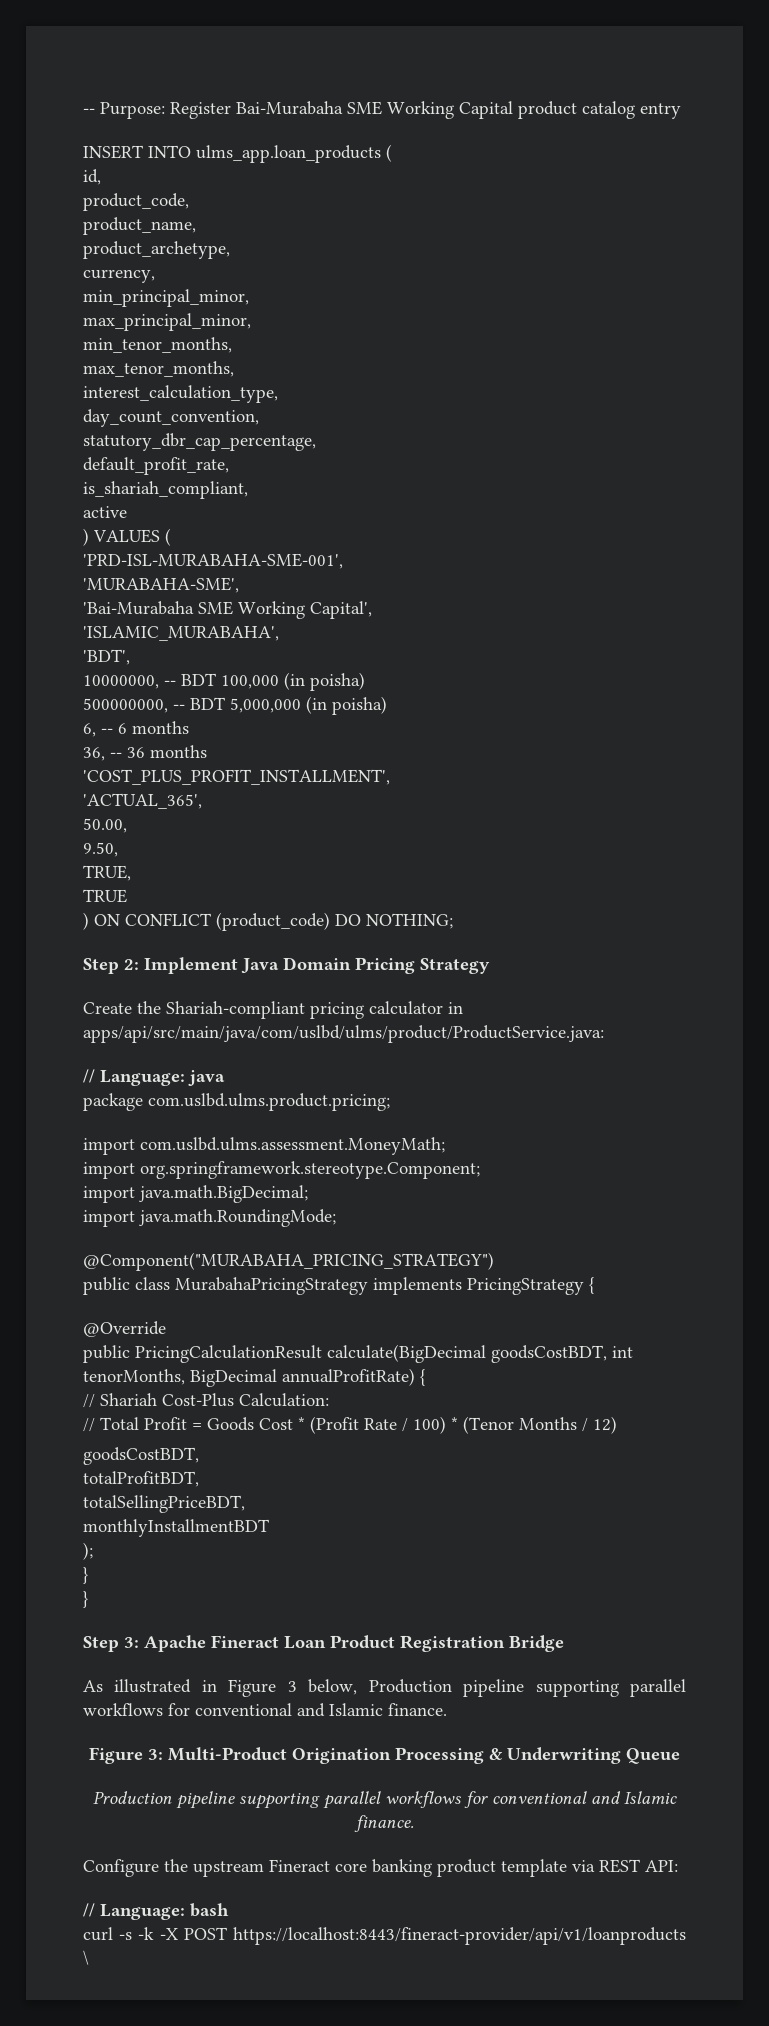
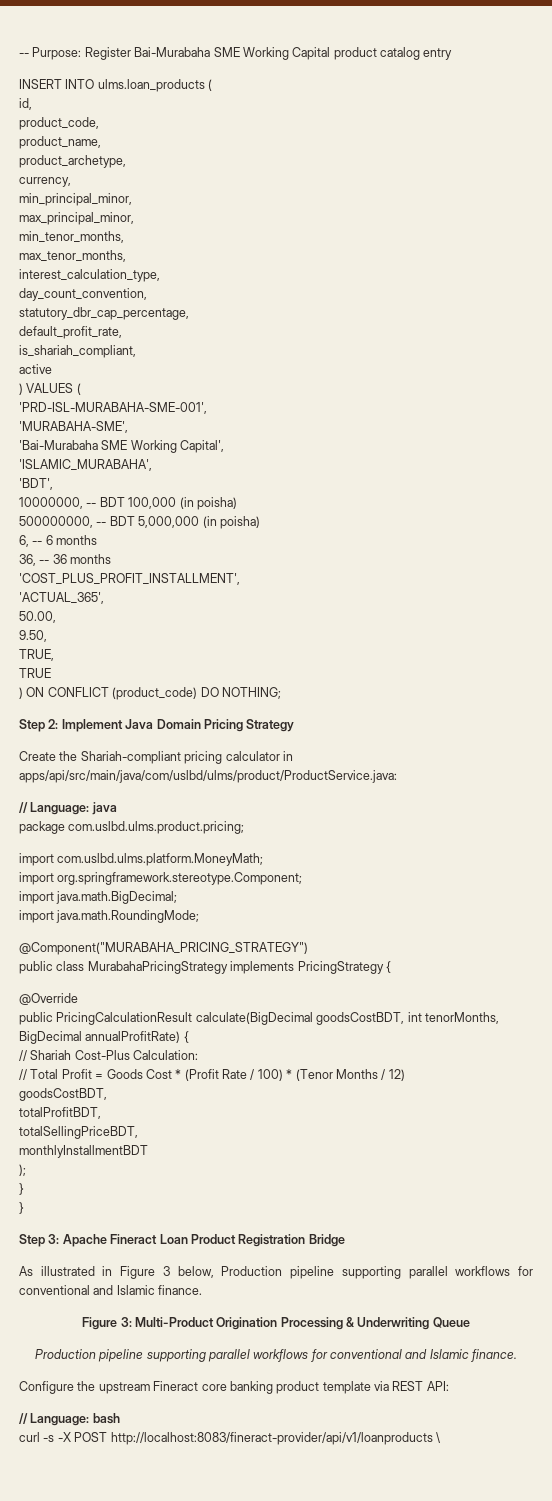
[196,145,381,163] ulms_app.loan_products -> [97,79,205,92] ulms.loan_products
[140,1137,445,1155] com.uslbd.ulms.assessment.MoneyMath; -> [57,853,264,866] com.uslbd.ulms.platform.MoneyMath;
[138,1927,155,1940] -k -> (55, 1438) none
[233,1927,686,1945] https://localhost:8443/fineract-provider/api/v1/loanproducts -> [110,1432,433,1445] http://localhost:8083/fineract-provider/api/v1/loanproducts

